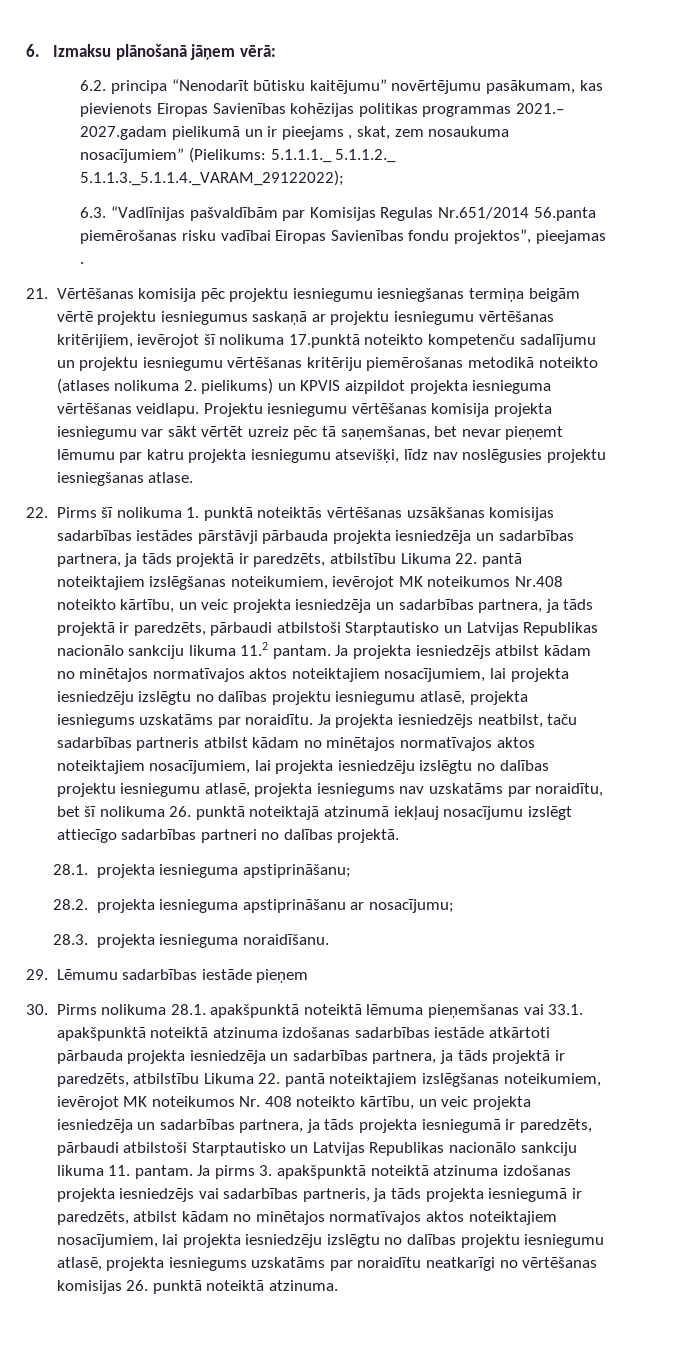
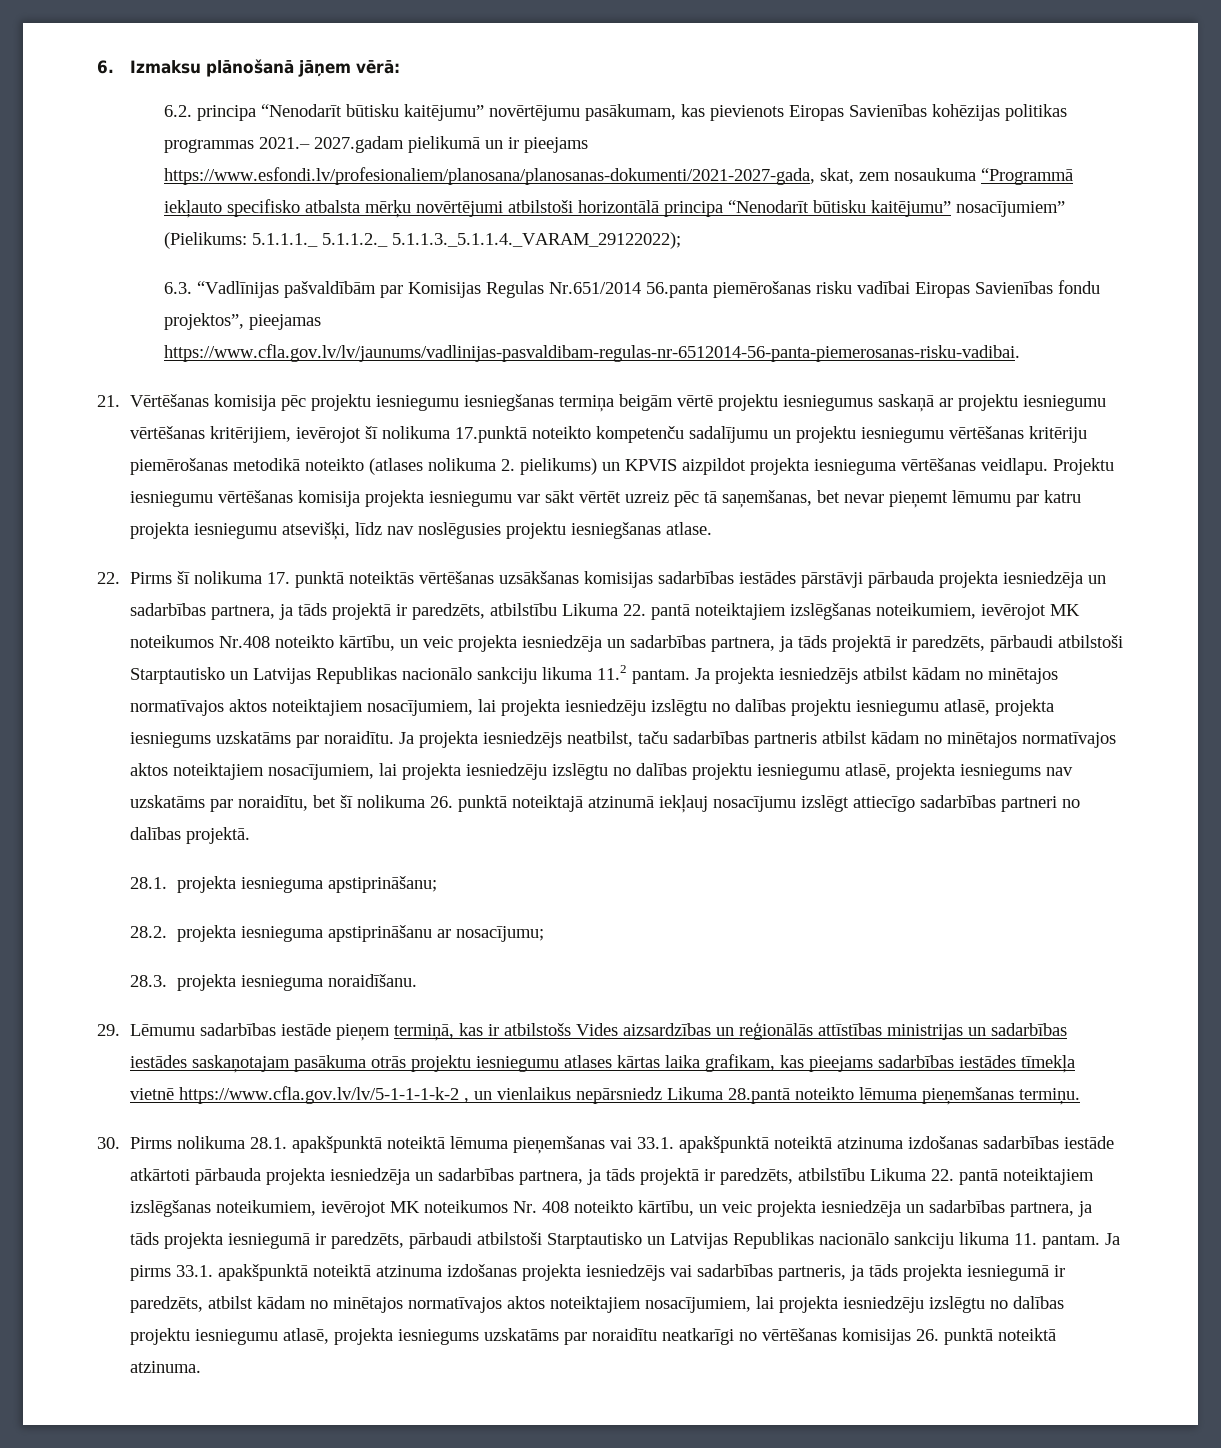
[348,135,353,140] , -> [163,167,815,185] https://www.esfondi.lv/profesionaliem/planosana/planosanas-dokumenti/2021-2027-gada,
(510, 131) none -> [980,168,1073,185] [163,199,951,218] “Programmā iekļauto specifisko atbalsta mērķu novērtējumi atbilstoši horizontālā principa “Nenodarīt būtisku kaitējumu”
[80,262,85,264] . -> [163,344,1020,362] https://www.cfla.gov.lv/lv/jaunums/vadlinijas-pasvaldibam-regulas-nr-6512014-56-panta-piemerosanas-risku-vadibai.
[186,507,200,518] 1. -> [267,572,291,584] 17.
(309, 976) none -> [394,1022,1068,1041] [130,1054,1076,1073] [130,1086,1081,1105] termiņā, kas ir atbilstošs Vides aizsardzības un reģionālās attīstības ministrijas un sadarbības iestādes saskaņotajam pasākuma otrās projektu iesniegumu atlases kārtas laika grafikam, kas pieejams sadarbības iestādes tīmekļa vietnē https://www.cfla.gov.lv/lv/5-1-1-1-k-2 , un vienlaikus nepārsniedz Likuma 28.pantā noteikto lēmuma pieņemšanas termiņu.
[259,1165,273,1176] 3. -> [176,1265,214,1277] 33.1.

